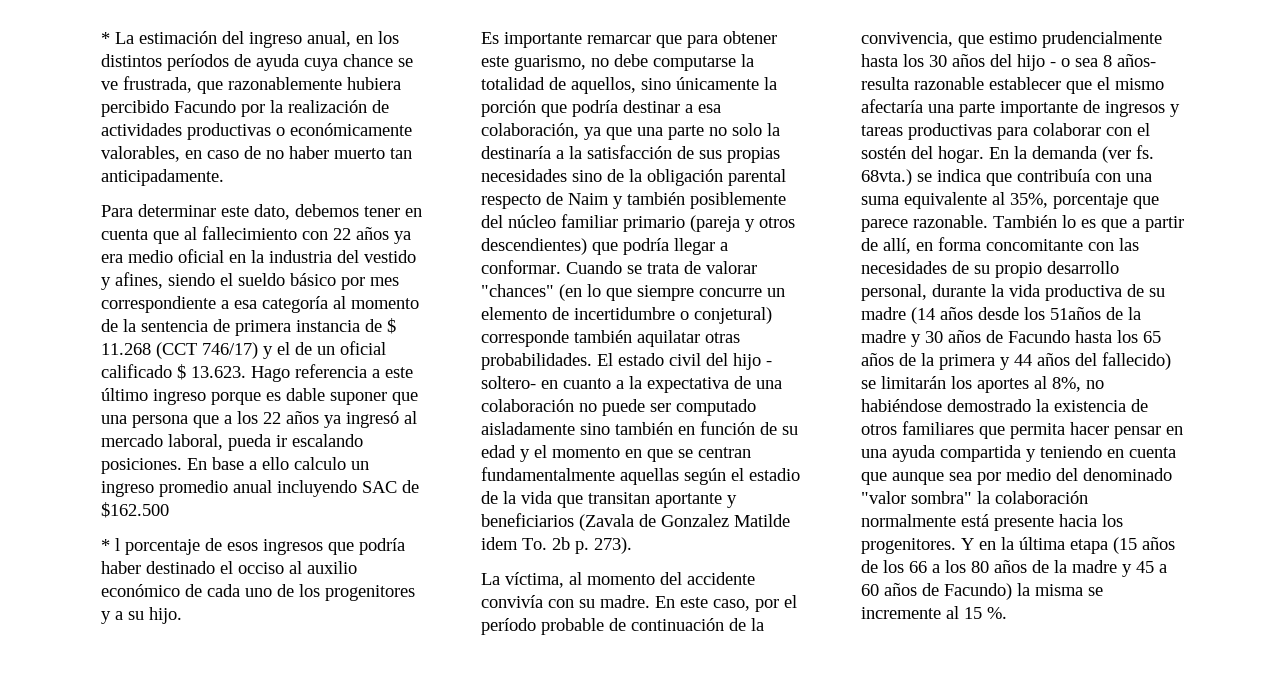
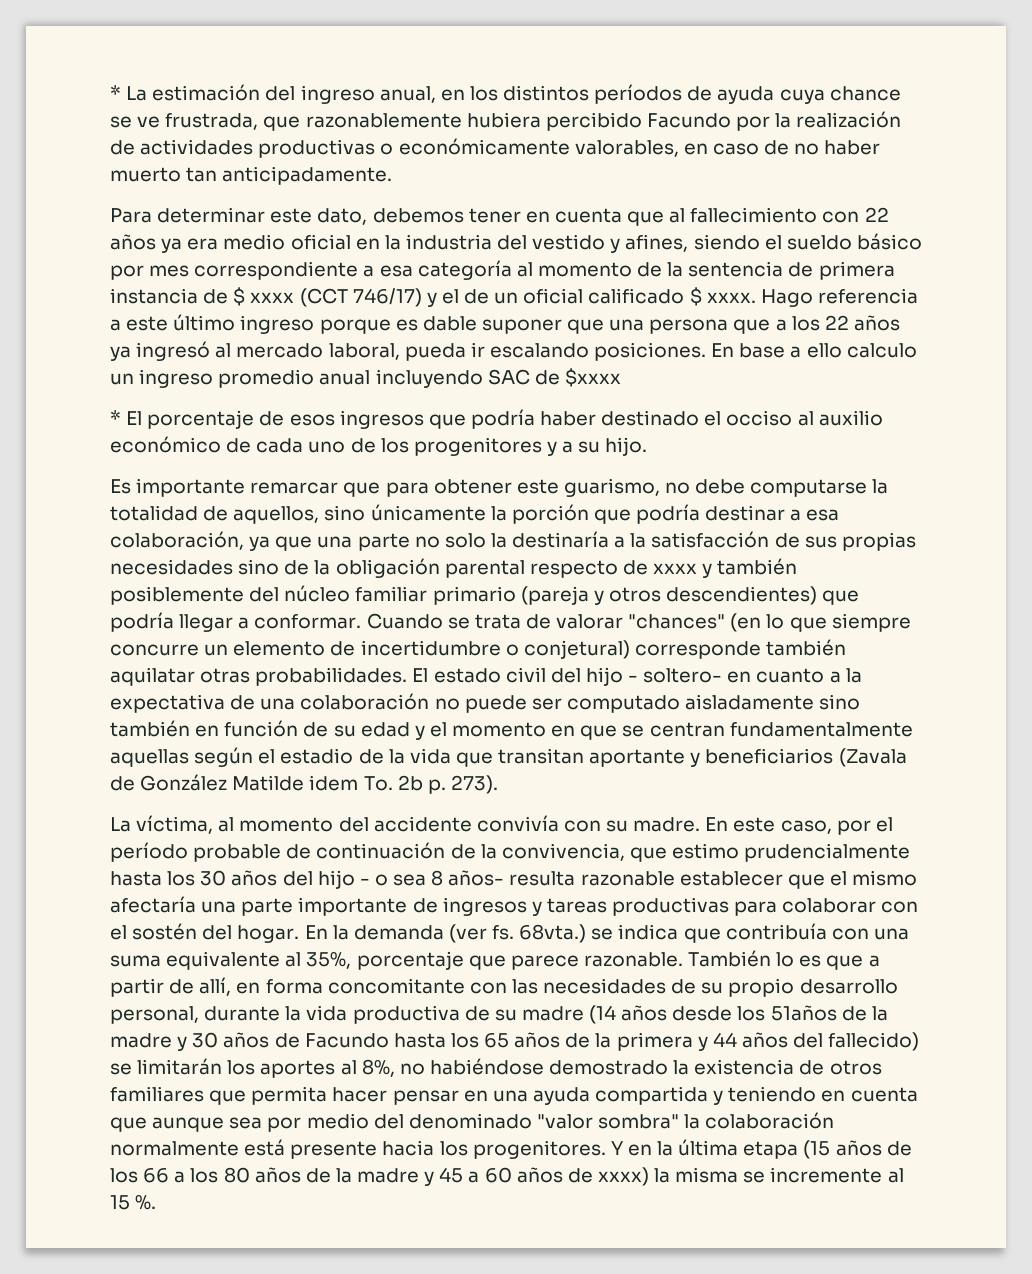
[101,343,151,355] 11.268 -> [250,292,295,303] xxxx
[191,366,246,378] 13.623. -> [706,292,756,303] xxxx.
[101,502,169,518] [101,538,120,551] $162.500 // * l -> [564,368,621,387] [110,410,143,425] $xxxx // * El
[568,193,609,205] Naim -> [653,563,698,574] xxxx
[661,514,729,527] Gonzalez -> [140,774,228,791] González
[944,583,1012,600] Facundo) -> [597,1167,649,1186] xxxx)

